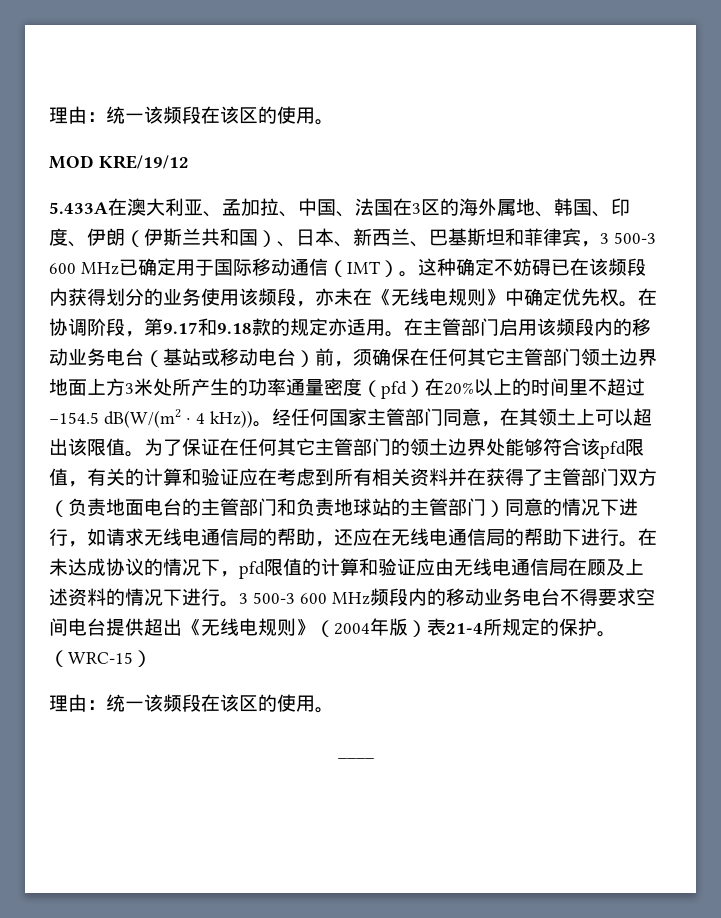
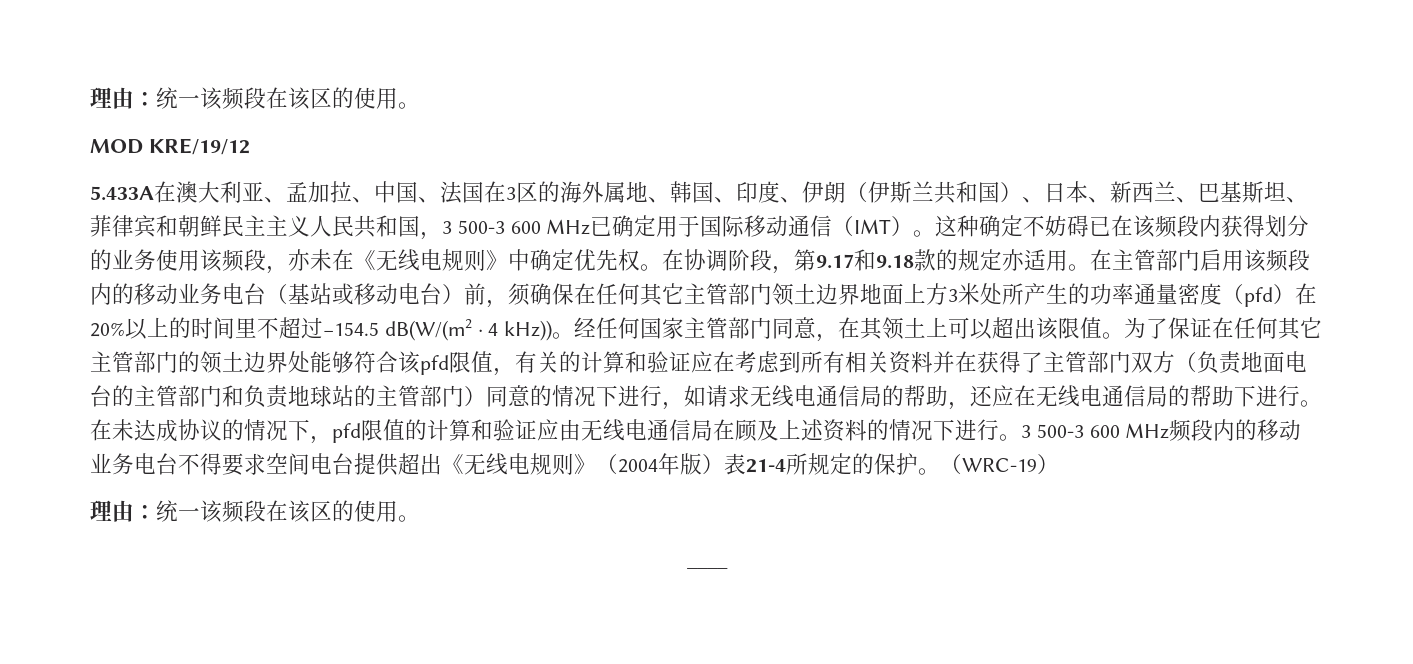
[505,228,581,246] 和菲律宾 -> [1286,197,1308,203] [90,215,420,238] 、菲律宾和朝鲜民主主义人民共和国
[68,652,133,664] WRC-15 -> [962,458,1037,472] WRC-19

